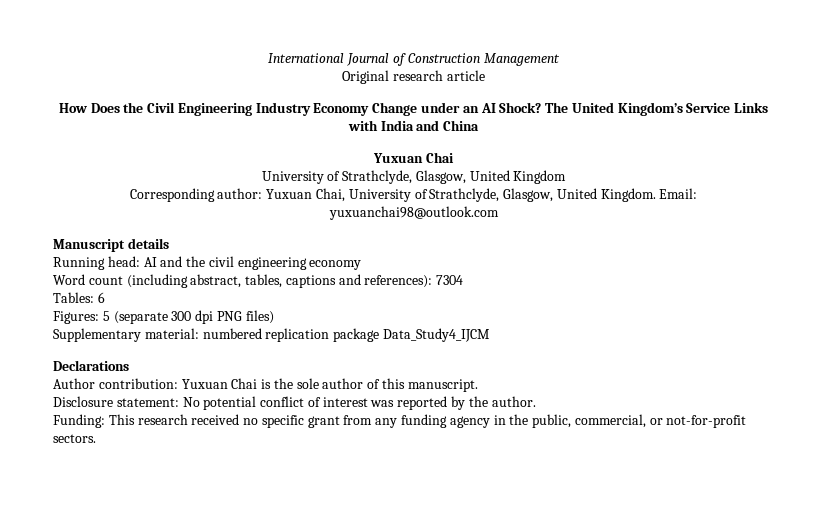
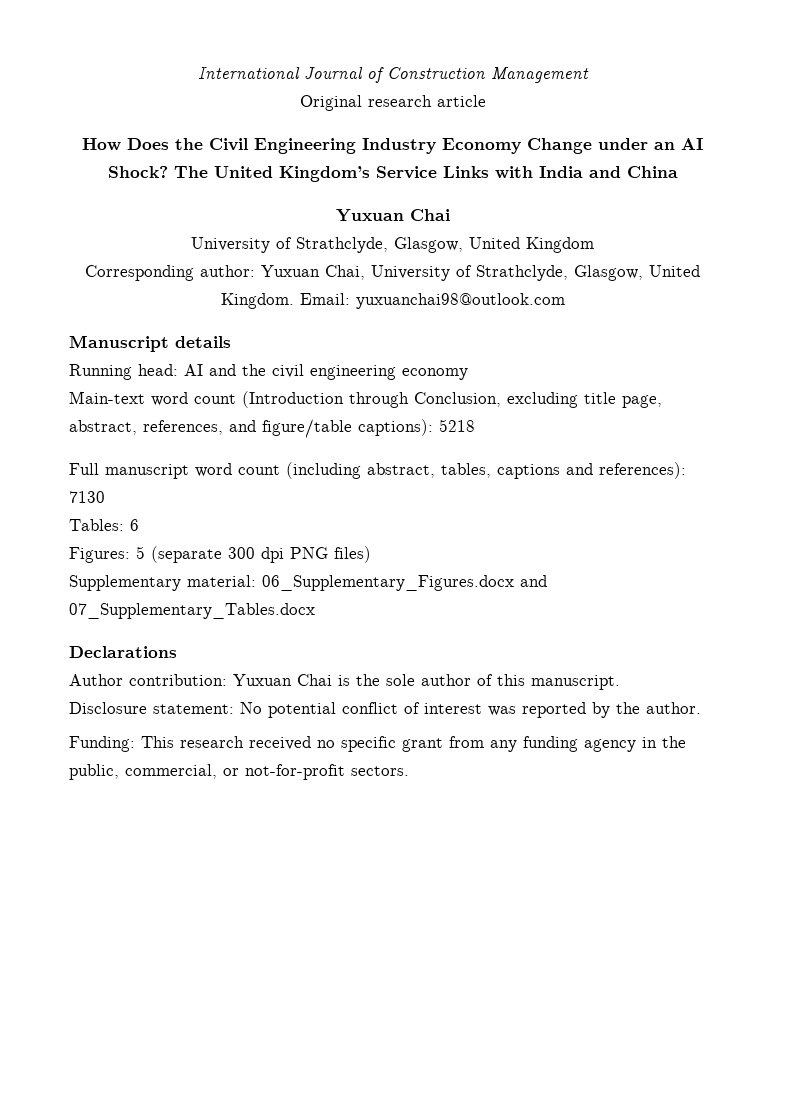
[53,274,85,285] Word -> [69,391,662,408] [69,419,475,438] [69,463,232,479] Main-text word count (Introduction through Conclusion, excluding title page, abstract, references, and figure/table captions): 5218 // Full manuscript word
[436,275,464,285] 7304 -> [69,491,105,503] 7130
[202,328,490,342] numbered replication package Data_Study4_IJCM -> [262,575,547,591] [69,603,315,619] 06_Supplementary_Figures.docx and 07_Supplementary_Tables.docx

